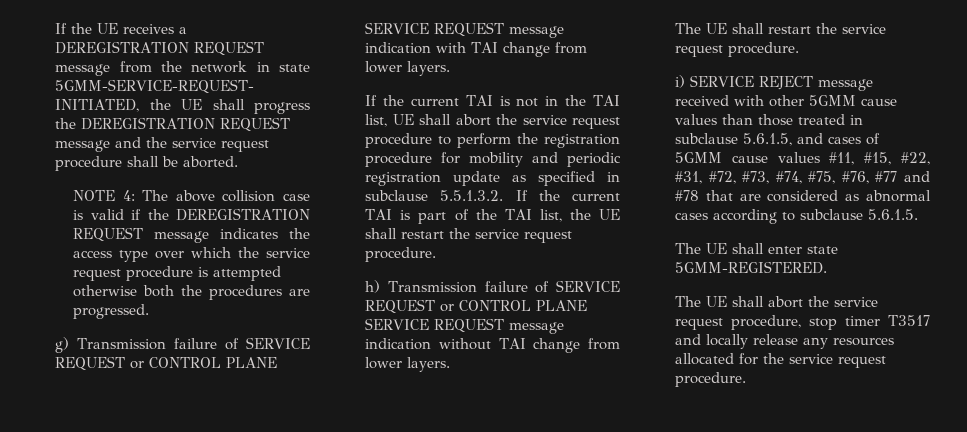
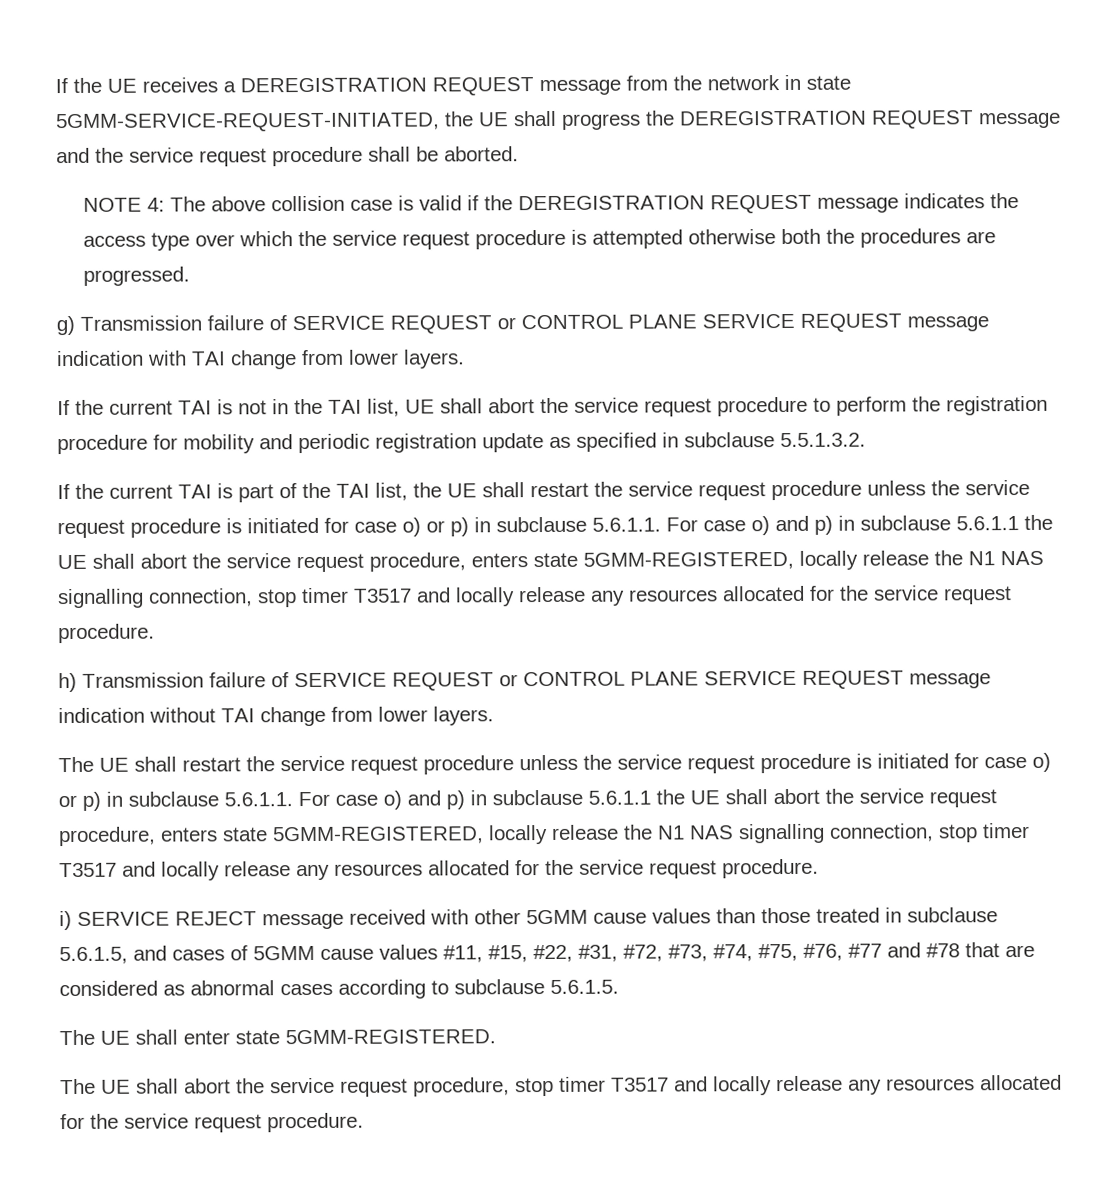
(504, 195) none -> (867, 440) //
(573, 237) none -> [771,479,1031,501] [57,514,1054,539] [57,550,1045,573] [57,585,1013,609] procedure unless the service request procedure is initiated for case o) or p) in subclause 5.6.1.1. For case o) and p) in subclause 5.6.1.1 the UE shall abort the service request procedure, enters state 5GMM-REGISTERED, locally release the N1 NAS signalling connection, stop timer T3517 and locally release any resources allocated for the service request
(724, 51) none -> [423,752,1052,775] [58,788,998,811] [58,822,1031,847] [59,859,718,881] procedure unless the service request procedure is initiated for case o) or p) in subclause 5.6.1.1. For case o) and p) in subclause 5.6.1.1 the UE shall abort the service request procedure, enters state 5GMM-REGISTERED, locally release the N1 NAS signalling connection, stop timer T3517 and locally release any resources allocated for the service request

